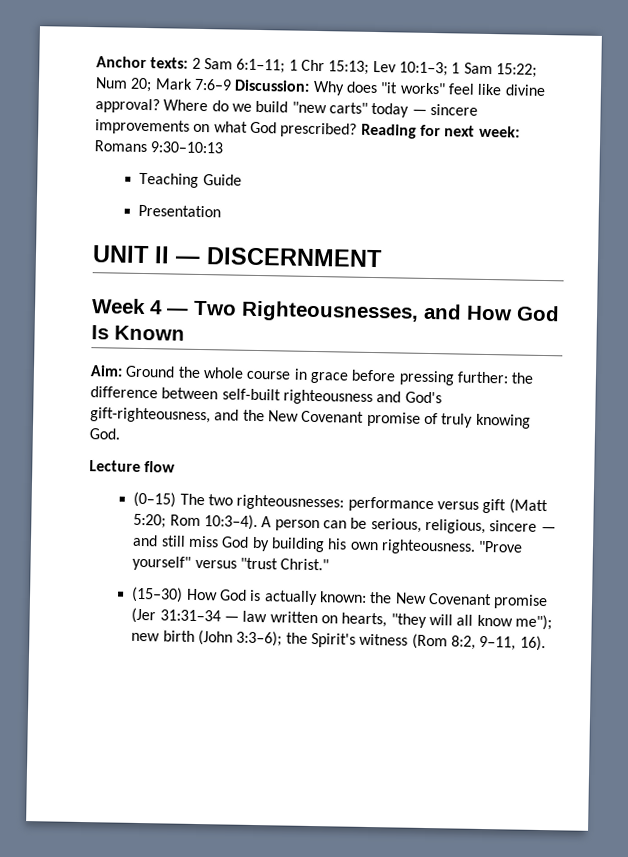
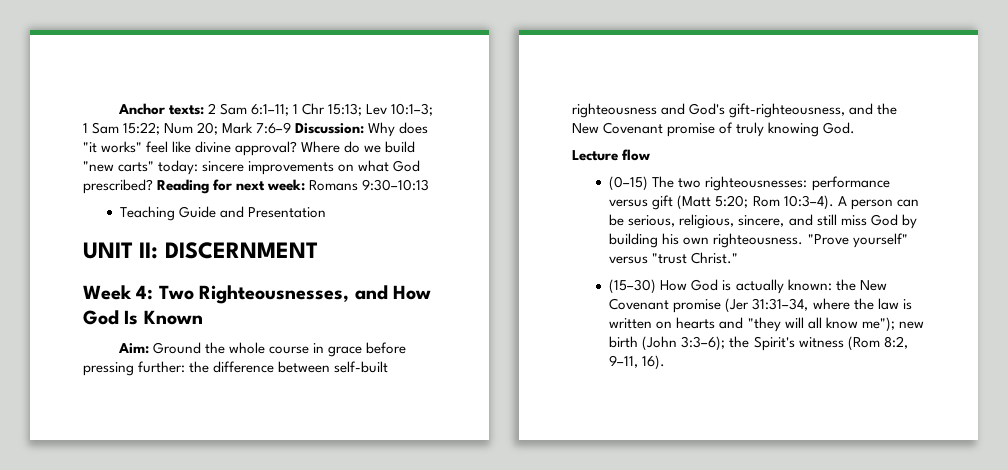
[371,102,427,118] today — -> [158,160,199,175] today:
(242, 180) // -> [220,206,245,218] and
[154,246,200,264] II — -> [139,242,159,259] II:
[149,300,189,315] 4 — -> [136,285,154,300] 4:
[489,520,556,533] sincere — -> [738,215,785,227] sincere,
[159,609,388,628] 31:31–34 — law written on hearts, -> [752,298,912,311] [609,317,744,329] 31:31–34, where the law is written on hearts and

